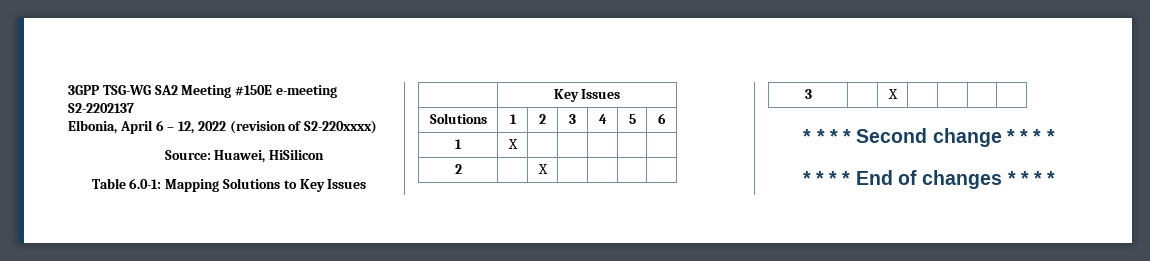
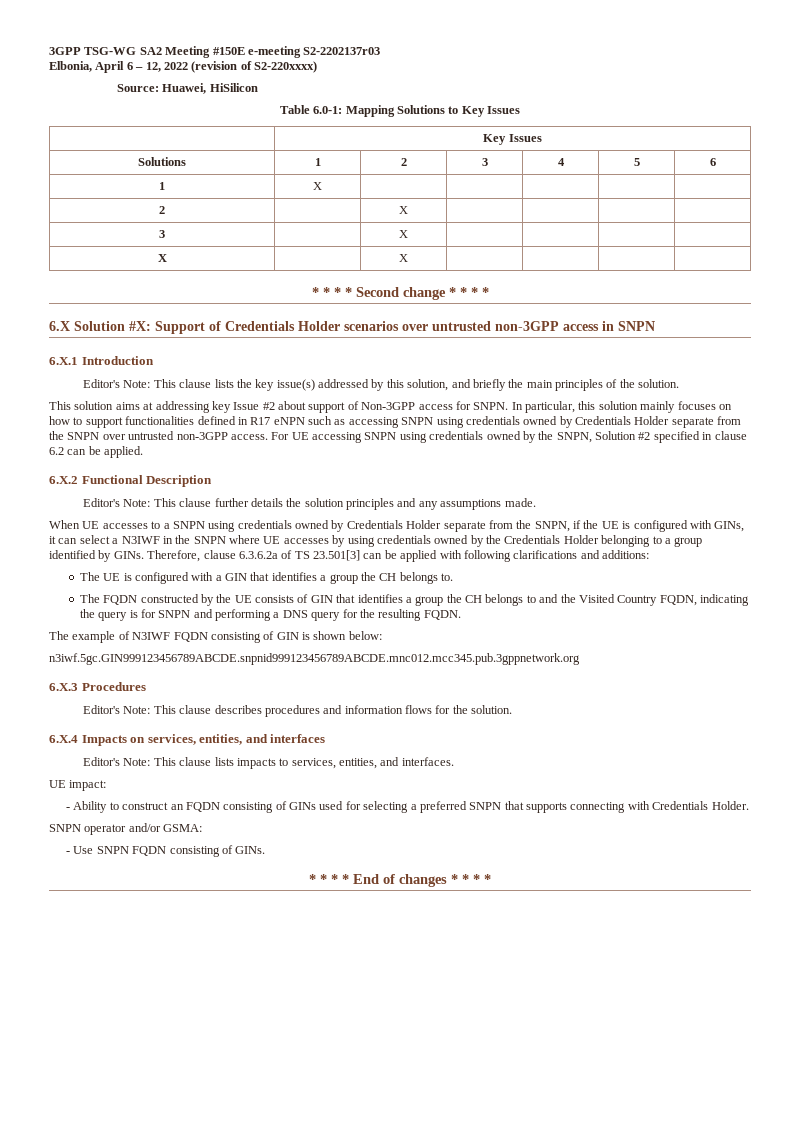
[68,103,134,113] S2-2202137 -> [303,47,381,55] S2-2202137r03
(898, 94) none -> [157,254,167,262] [398,254,408,262] // X | | X | | | |
(1055, 136) none -> [49,321,655,334] [49,356,154,365] [83,379,680,391] [49,401,732,413] [49,416,742,428] [49,431,747,443] [49,446,144,458] [49,475,213,487] [83,498,536,510] [49,520,745,532] [49,535,703,547] [49,550,649,562] [79,572,454,584] [79,594,750,606] [79,609,461,621] [49,631,382,643] [49,653,580,665] [49,682,146,691] [83,705,513,717] [49,734,326,746] [83,757,454,769] [49,780,107,791] [66,801,749,813] [49,823,203,835] [66,845,266,857] // 6.X Solution #X: Support of Credentials Holder scenarios over untrusted non-3GPP access in SNPN // 6.X.1 Introduction // Editor's Note: This clause lists the key issue(s) addressed by this solution, and briefly the main principles of the solution. // This solution aims at addressing key Issue #2 about support of Non-3GPP access for SNPN. In particular, this solution mainly focuses on how to support functionalities defined in R17 eNPN such as accessing SNPN using credentials owned by Credentials Holder separate from the SNPN over untrusted non-3GPP access. For UE accessing SNPN using credentials owned by the SNPN, Solution #2 specified in clause 6.2 can be applied. // 6.X.2 Functional Description // Editor's Note: This clause further details the solution principles and any assumptions made. // When UE accesses to a SNPN using credentials owned by Credentials Holder separate from the SNPN, if the UE is configured with GINs, it can select a N3IWF in the SNPN where UE accesses by using credentials owned by the Credentials Holder belonging to a group identified by GINs. Therefore, clause 6.3.6.2a of TS 23.501[3] can be applied with following clarifications and additions: // The UE is configured with a GIN that identifies a group the CH belongs to. // The FQDN constructed by the UE consists of GIN that identifies a group the CH belongs to and the Visited Country FQDN, indicating the query is for SNPN and performing a DNS query for the resulting FQDN. // The example of N3IWF FQDN consisting of GIN is shown below: // n3iwf.5gc.GIN999123456789ABCDE.snpnid999123456789ABCDE.mnc012.mcc345.pub.3gppnetwork.org // 6.X.3 Procedures // Editor's Note: This clause describes procedures and information flows for the solution. // 6.X.4 Impacts on services, entities, and interfaces // Editor's Note: This clause lists impacts to services, entities, and interfaces. // UE impact: // - Ability to construct an FQDN consisting of GINs used for selecting a preferred SNPN that supports connecting with Credentials Holder. // SNPN operator and/or GSMA: // - Use SNPN FQDN consisting of GINs.

